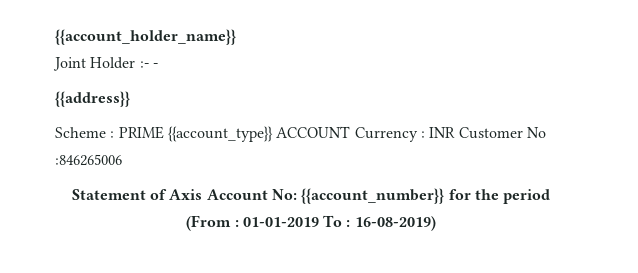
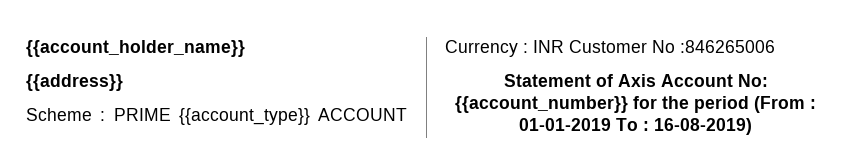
[53,57,158,71] // Joint Holder :- - -> (245, 48) none

